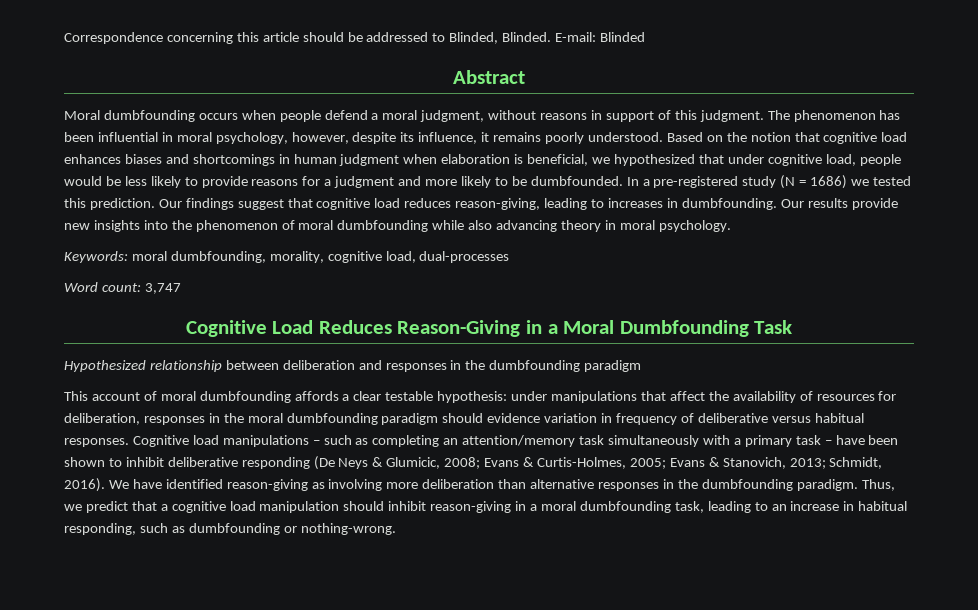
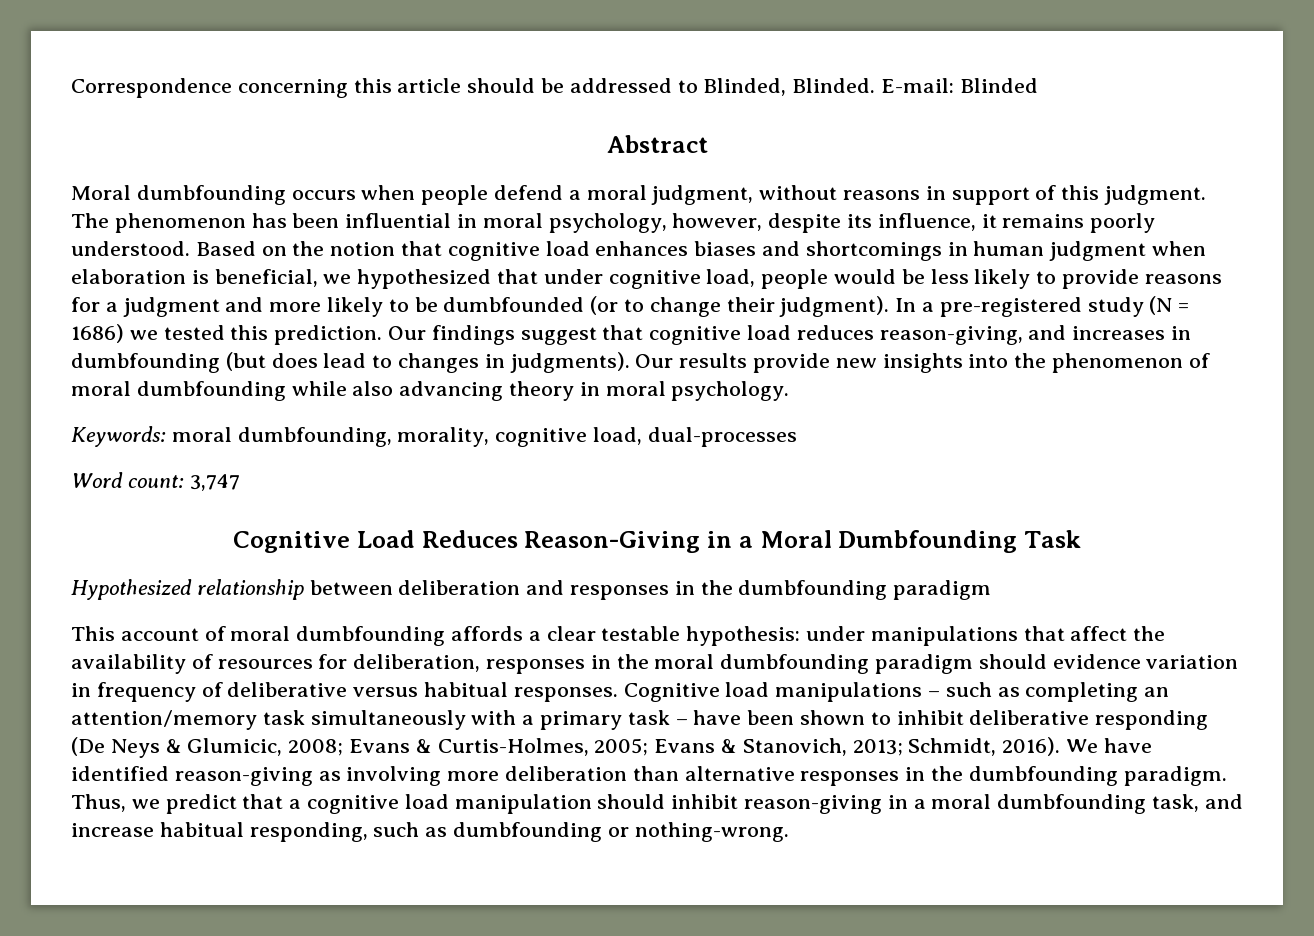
[530,176,623,186] dumbfounded. -> [443,296,890,317] dumbfounded (or to change their judgment).
[544,198,777,210] leading to increases in dumbfounding. -> [1028,325,1192,340] [71,352,630,373] and increases in dumbfounding (but does lead to changes in judgments).
[707,501,855,513] leading to an increase in -> [1204,794,1243,809] [71,823,154,837] and increase

